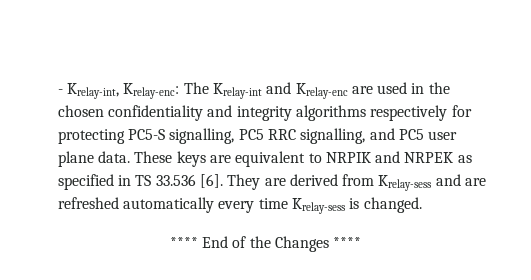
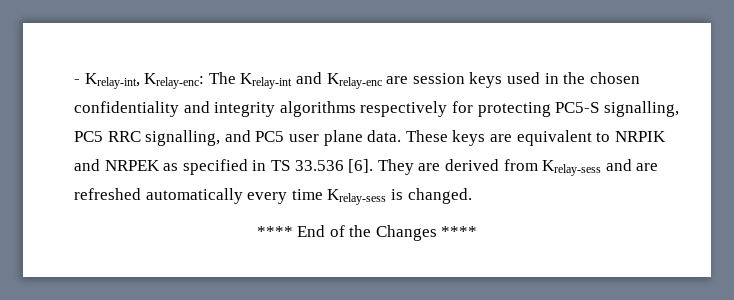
(373, 90) none -> [412,72,503,88] session keys

